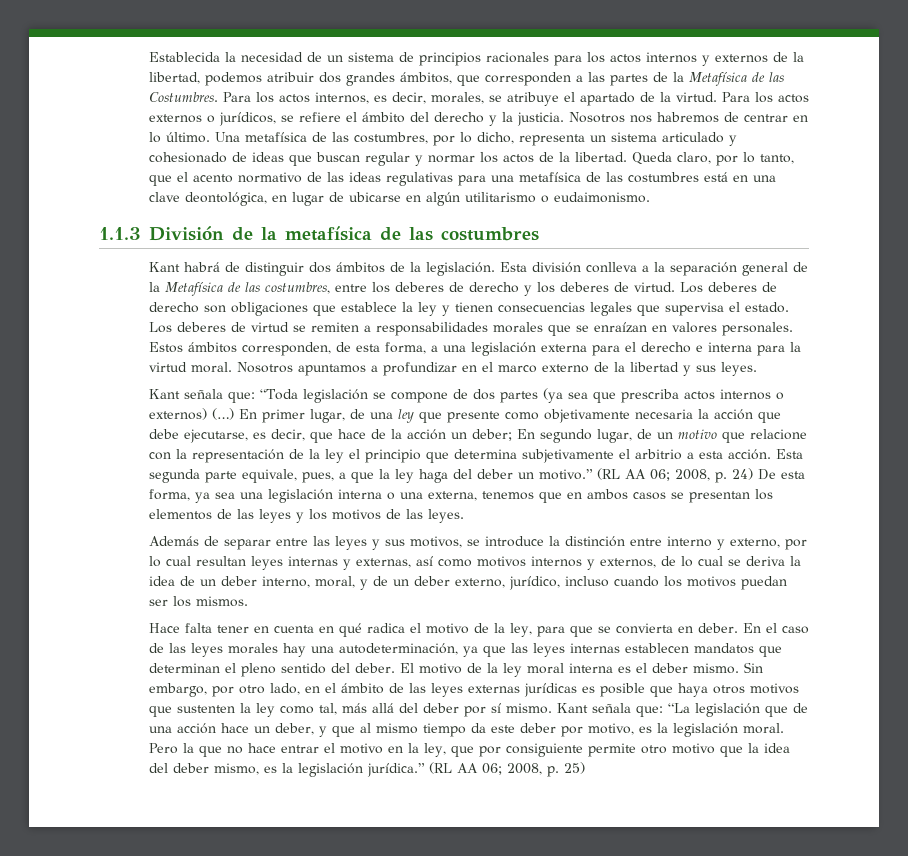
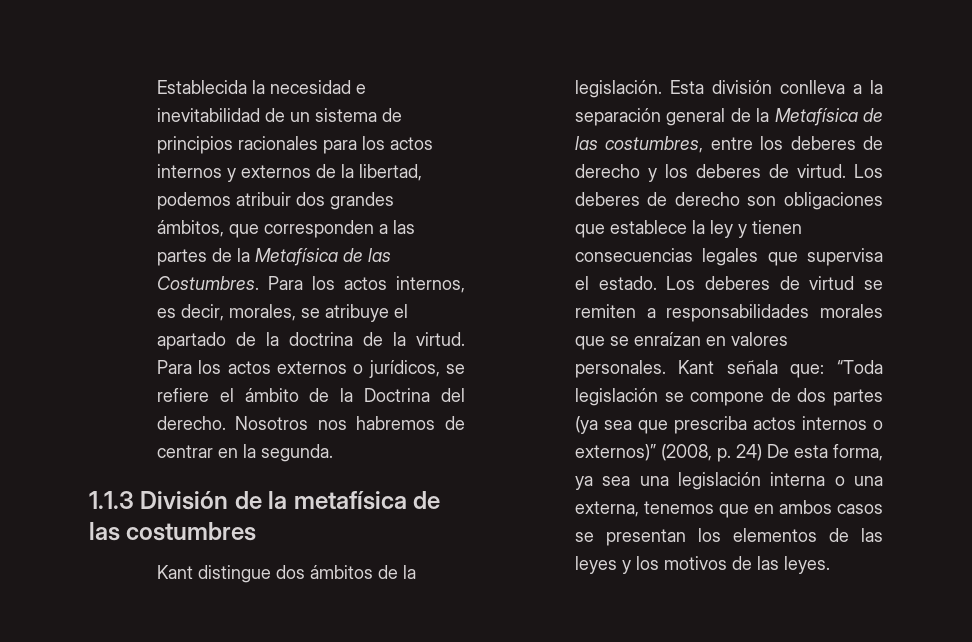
(303, 57) none -> [355,84,366,94] [156,108,260,122] e inevitabilidad
(671, 97) none -> [288,332,406,346] doctrina de la
[409,112,564,126] del derecho y la justicia. -> [309,388,466,402] [156,416,226,430] de la Doctrina del derecho.
[148,132,737,146] [148,152,794,166] [148,172,776,186] [148,192,650,206] lo último. Una metafísica de las costumbres, por lo dicho, representa un sistema articulado y cohesionado de ideas que buscan regular y normar los actos de la libertad. Queda claro, por lo tanto, que el acento normativo de las ideas regulativas para una metafísica de las costumbres está en una clave deontológica, en lugar de ubicarse en algún utilitarismo o eudaimonismo. -> [242,444,333,462] la segunda.
[183,262,304,276] habrá de distinguir -> [197,565,271,583] distingue
[148,342,801,356] [148,362,757,376] Estos ámbitos corresponden, de esta forma, a una legislación externa para el derecho e interna para la virtud moral. Nosotros apuntamos a profundizar en el marco externo de la libertad y sus leyes. // -> (666, 369) none
[148,408,781,423] [148,429,807,443] [148,449,803,463] [148,468,710,483] externos) (…) En primer lugar, de una ley que presente como objetivamente necesaria la acción que debe ejecutarse, es decir, que hace de la acción un deber; En segundo lugar, de un motivo que relacione con la representación de la ley el principio que determina subjetivamente el arbitrio a esta acción. Esta segunda parte equivale, pues, a que la ley haga del deber un motivo.” (RL AA 06; 2008, -> [574,444,712,461] externos)” (2008,
[148,536,807,550] [148,556,801,570] [148,576,787,590] [148,596,248,607] [148,623,809,637] [148,643,782,657] [148,662,763,677] [148,683,799,697] [148,703,808,717] [148,723,784,737] [148,743,790,757] [148,762,585,777] // Además de separar entre las leyes y sus motivos, se introduce la distinción entre interno y externo, por lo cual resultan leyes internas y externas, así como motivos internos y externos, de lo cual se deriva la idea de un deber interno, moral, y de un deber externo, jurídico, incluso cuando los motivos puedan ser los mismos. // Hace falta tener en cuenta en qué radica el motivo de la ley, para que se convierta en deber. En el caso de las leyes morales hay una autodeterminación, ya que las leyes internas establecen mandatos que determinan el pleno sentido del deber. El motivo de la ley moral interna es el deber mismo. Sin embargo, por otro lado, en el ámbito de las leyes externas jurídicas es posible que haya otros motivos que sustenten la ley como tal, más allá del deber por sí mismo. Kant señala que: “La legislación que de una acción hace un deber, y que al mismo tiempo da este deber por motivo, es la legislación moral. Pero la que no hace entrar el motivo en la ley, que por consiguiente permite otro motivo que la idea del deber mismo, es la legislación jurídica.” (RL AA 06; 2008, p. 25) -> (830, 565) none

